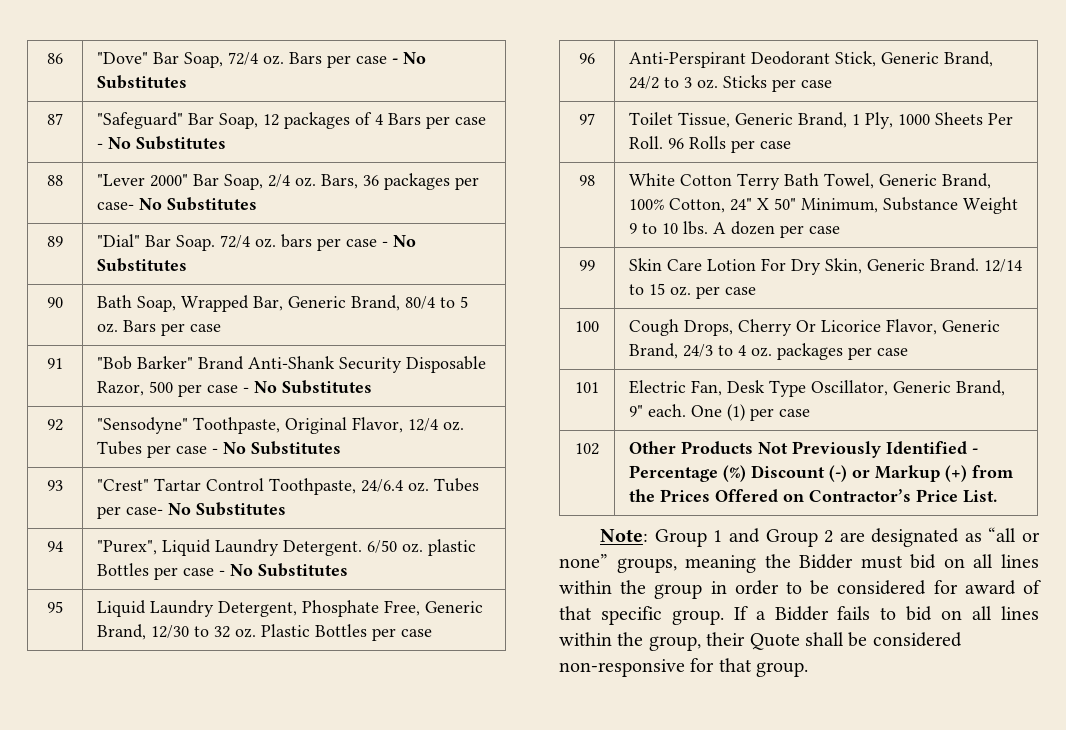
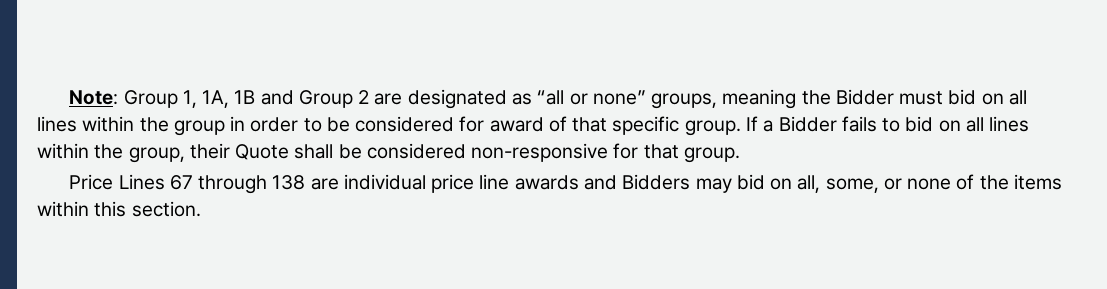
[47,53,63,64] [97,52,427,68] [97,75,188,89] [47,113,63,125] [97,112,487,129] [97,136,227,150] [47,175,63,186] [97,173,480,190] [97,197,258,211] [47,236,63,247] [97,234,417,251] [97,258,188,272] [47,297,63,308] [97,295,469,312] [97,320,222,336] [47,358,63,369] [97,356,487,373] [97,380,373,397] [47,419,63,431] [97,417,465,434] [97,441,342,458] [47,480,63,491] [97,478,480,495] [97,502,287,519] [47,541,63,552] [97,539,477,556] [97,563,349,580] [47,601,63,613] [97,600,484,617] [97,624,433,641] [579,53,595,64] [629,51,994,68] [629,75,833,92] [579,113,595,125] [629,112,1014,129] [629,136,792,153] [579,175,595,186] [629,173,992,190] [629,197,1019,214] [629,221,841,238] [579,260,595,271] [629,258,1023,275] [629,283,757,299] [575,321,599,332] [629,319,1001,336] [629,343,909,360] [575,382,599,393] [629,380,1006,397] [629,404,811,421] [575,443,599,455] [629,441,979,458] [629,465,1015,482] [629,489,998,503] [600,529,723,547] 86 | "Dove" Bar Soap, 72/4 oz. Bars per case - No Substitutes // 87 | "Safeguard" Bar Soap, 12 packages of 4 Bars per case - No Substitutes // 88 | "Lever 2000" Bar Soap, 2/4 oz. Bars, 36 packages per case- No Substitutes // 89 | "Dial" Bar Soap. 72/4 oz. bars per case - No Substitutes // 90 | Bath Soap, Wrapped Bar, Generic Brand, 80/4 to 5 oz. Bars per case // 91 | "Bob Barker" Brand Anti-Shank Security Disposable Razor, 500 per case - No Substitutes // 92 | "Sensodyne" Toothpaste, Original Flavor, 12/4 oz. Tubes per case - No Substitutes // 93 | "Crest" Tartar Control Toothpaste, 24/6.4 oz. Tubes per case- No Substitutes // 94 | "Purex", Liquid Laundry Detergent. 6/50 oz. plastic Bottles per case - No Substitutes // 95 | Liquid Laundry Detergent, Phosphate Free, Generic Brand, 12/30 to 32 oz. Plastic Bottles per case // 96 | Anti-Perspirant Deodorant Stick, Generic Brand, 24/2 to 3 oz. Sticks per case // 97 | Toilet Tissue, Generic Brand, 1 Ply, 1000 Sheets Per Roll. 96 Rolls per case // 98 | White Cotton Terry Bath Towel, Generic Brand, 100% Cotton, 24" X 50" Minimum, Substance Weight 9 to 10 lbs. A dozen per case // 99 | Skin Care Lotion For Dry Skin, Generic Brand. 12/14 to 15 oz. per case // 100 | Cough Drops, Cherry Or Licorice Flavor, Generic Brand, 24/3 to 4 oz. packages per case // 101 | Electric Fan, Desk Type Oscillator, Generic Brand, 9" each. One (1) per case // 102 | Other Products Not Previously Identified - Percentage (%) Discount (-) or Markup (+) from the Prices Offered on Contractor’s Price List. // Note: Group 1 -> [69,90,256,108] Note: Group 1, 1A, 1B
(809, 669) none -> [69,174,1062,194] [37,201,201,217] // Price Lines 67 through 138 are individual price line awards and Bidders may bid on all, some, or none of the items within this section.

